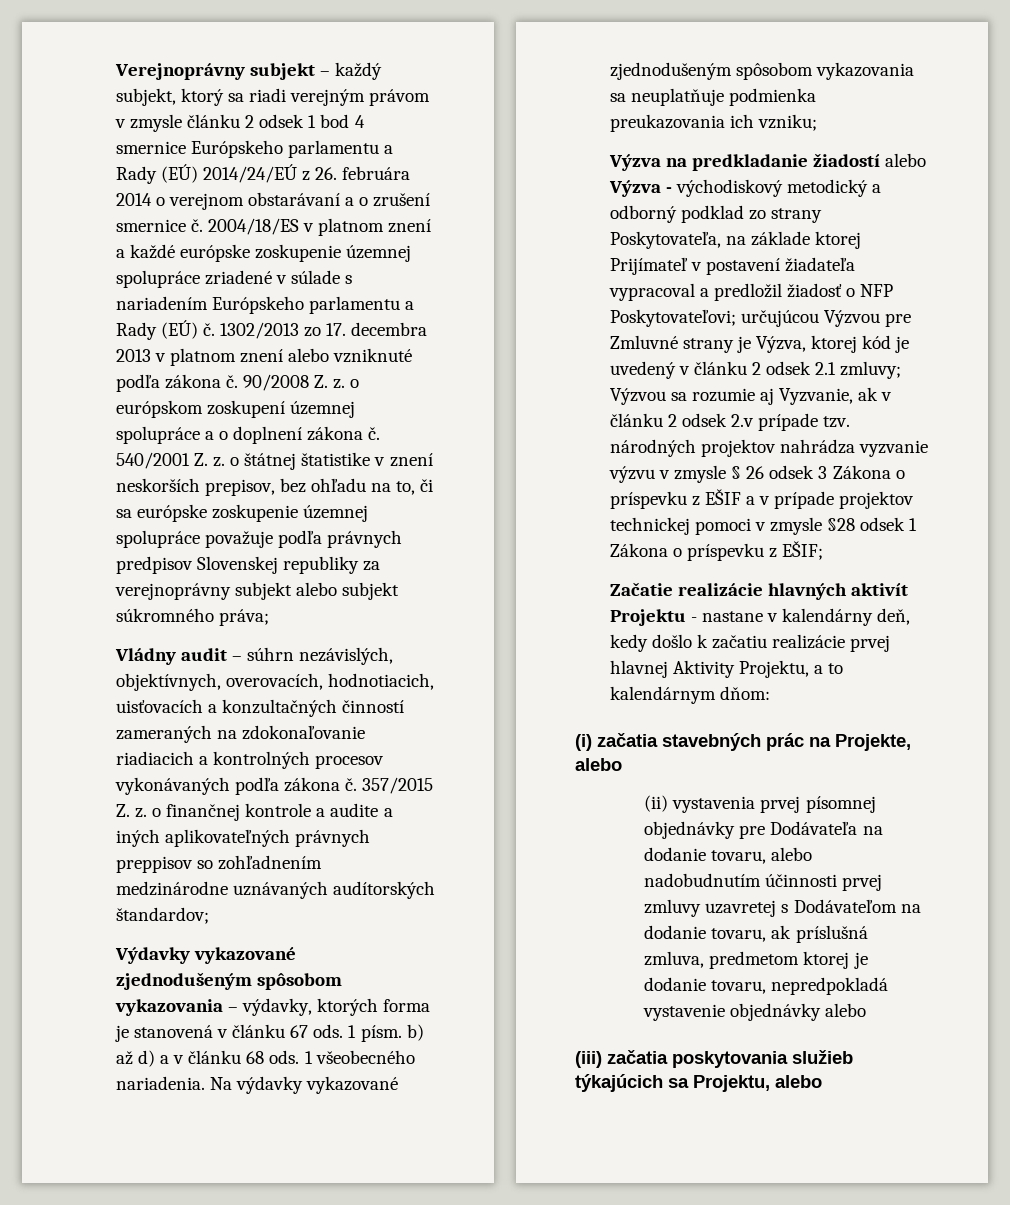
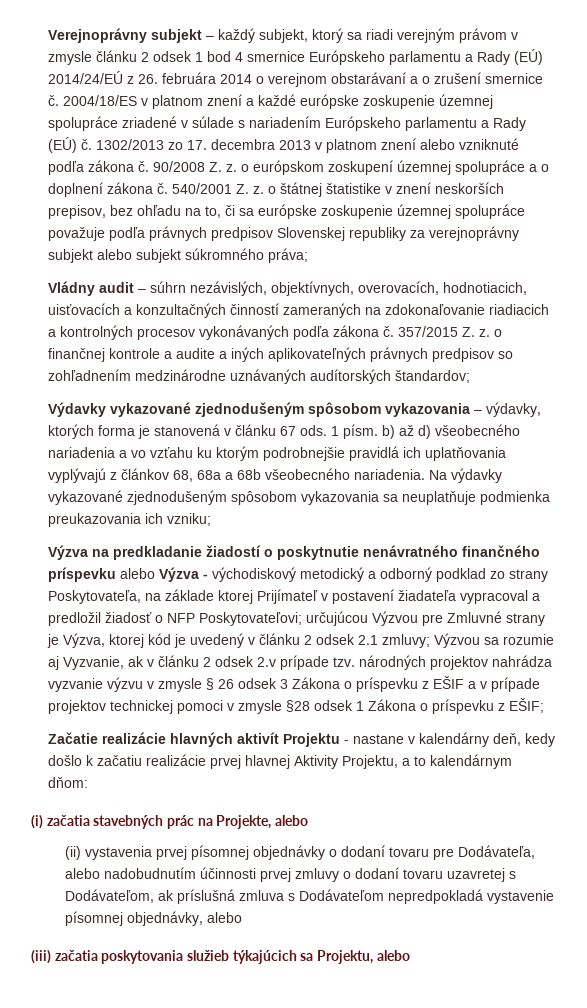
[115,856,193,873] preppisov -> [432,348,495,362] predpisov
[159,1050,313,1064] a v článku 68 ods. 1 -> [435,424,521,436] [48,446,507,461] [48,468,262,483] všeobecného nariadenia a vo vzťahu ku ktorým podrobnejšie pravidlá ich uplatňovania vyplývajú z článkov 68, 68a a 68b
(880, 160) none -> [264,545,541,560] [48,567,117,582] o poskytnutie nenávratného finančného príspevku
[739,821,883,839] [644,847,767,864] pre Dodávateľa na dodanie tovaru, -> [329,845,536,860] o dodaní tovaru pre Dodávateľa,
[705,899,921,917] [644,925,868,943] [644,951,868,969] [644,977,889,995] [643,1003,822,1021] uzavretej s Dodávateľom na dodanie tovaru, ak príslušná zmluva, predmetom ktorej je dodanie tovaru, nepredpokladá vystavenie objednávky -> [343,867,517,882] [65,889,555,904] [65,911,204,926] o dodaní tovaru uzavretej s Dodávateľom, ak príslušná zmluva s Dodávateľom nepredpokladá vystavenie písomnej objednávky,

